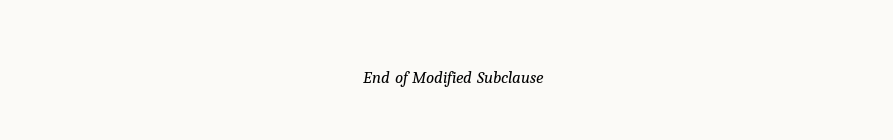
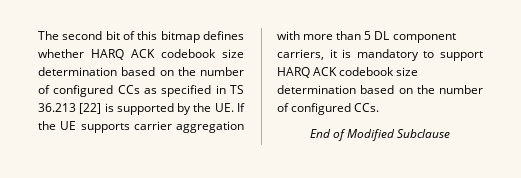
(362, 77) none -> [38,31,244,43] [38,49,244,60] [38,67,244,76] [38,85,244,97] [38,103,245,115] [38,121,244,133] [277,31,456,43] [277,49,483,61] [277,67,419,78] [277,85,483,94] [277,103,380,115] The second bit of this bitmap defines whether HARQ ACK codebook size determination based on the number of configured CCs as specified in TS 36.213 [22] is supported by the UE. If the UE supports carrier aggregation with more than 5 DL component carriers, it is mandatory to support HARQ ACK codebook size determination based on the number of configured CCs. //

